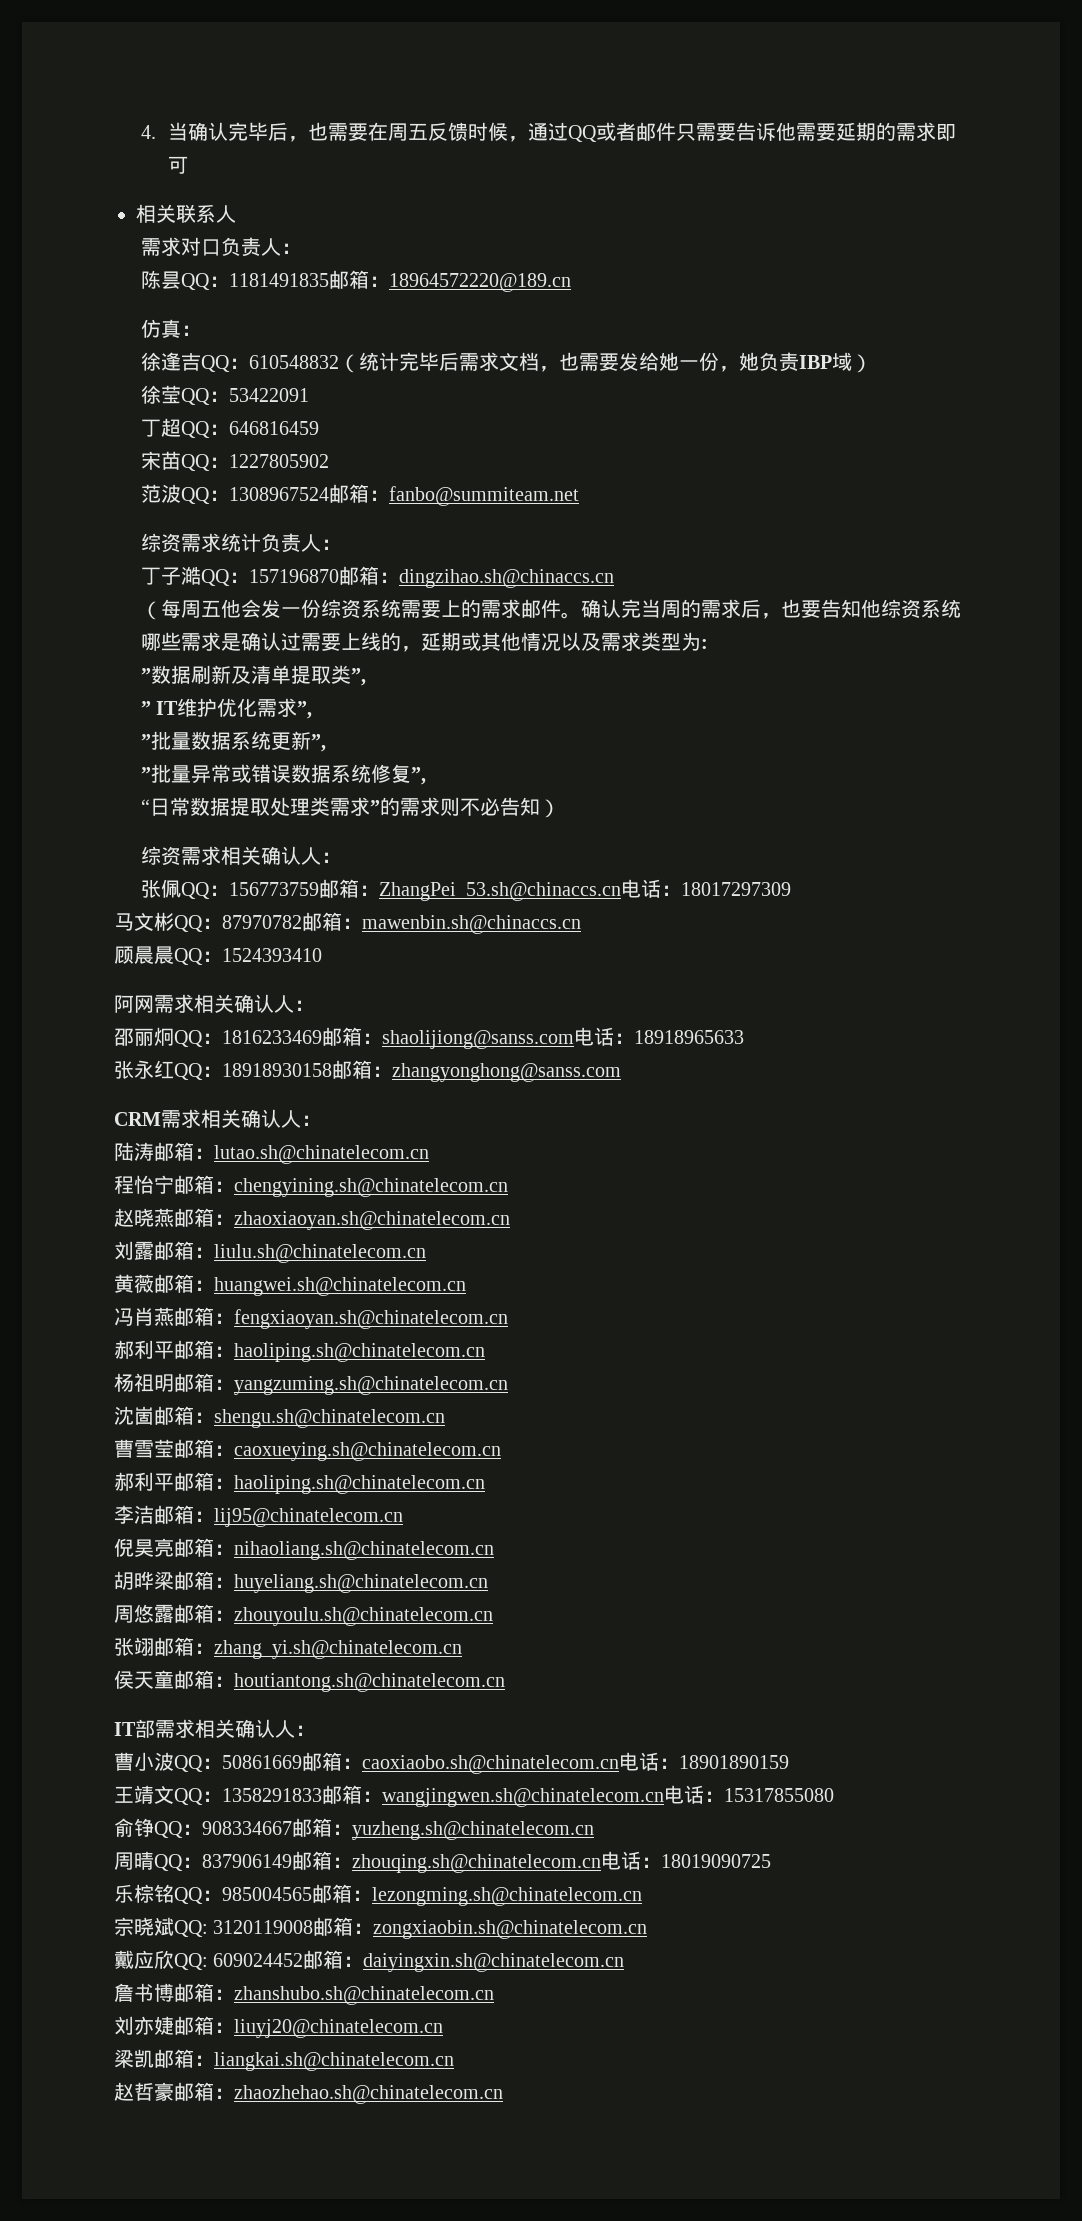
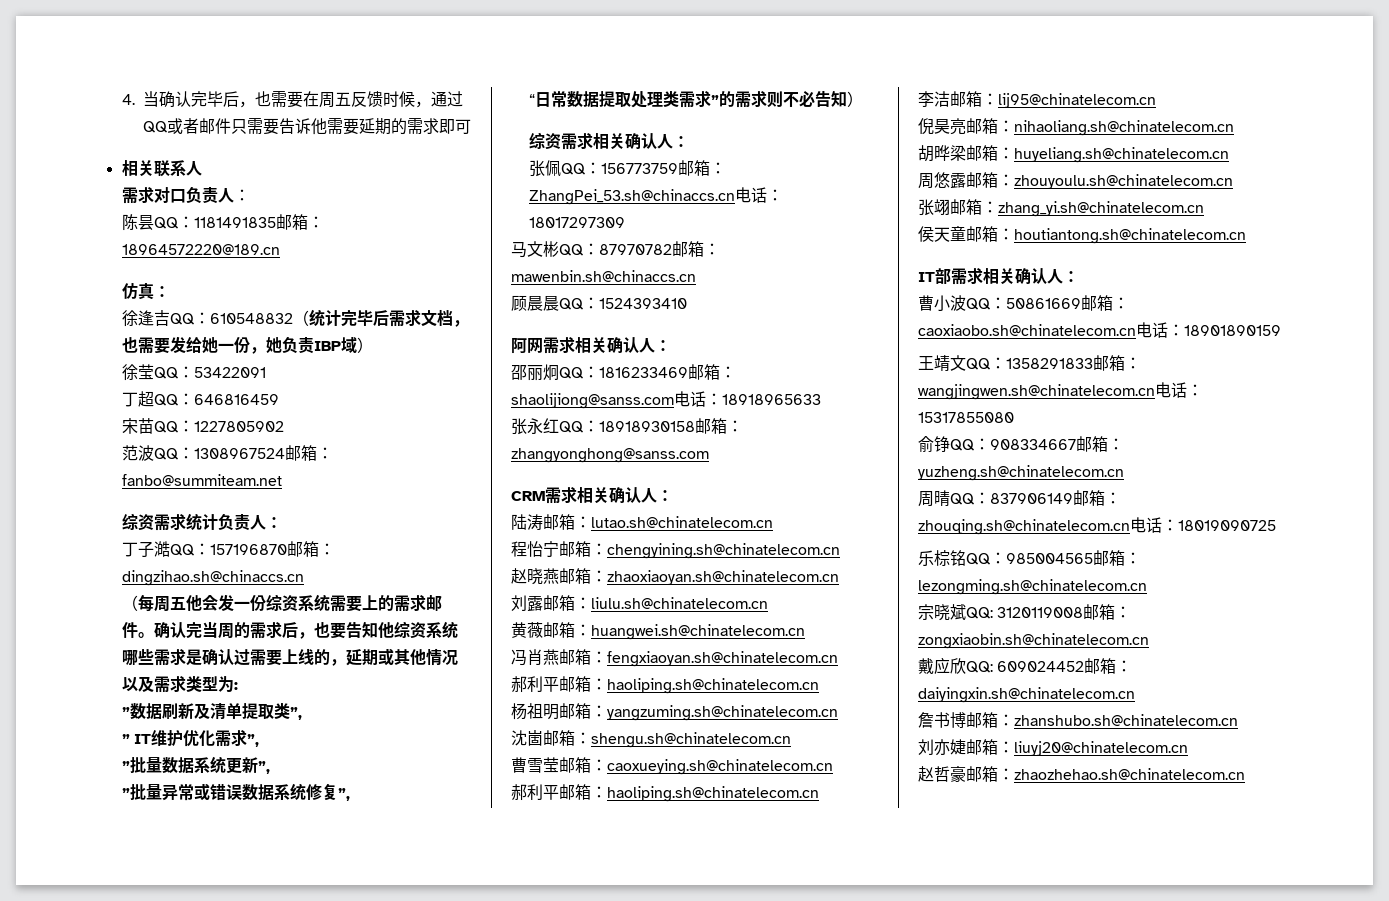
[114,2049,454,2071] // 梁凯邮箱：liangkai.sh@chinatelecom.cn -> (1188, 748) none

